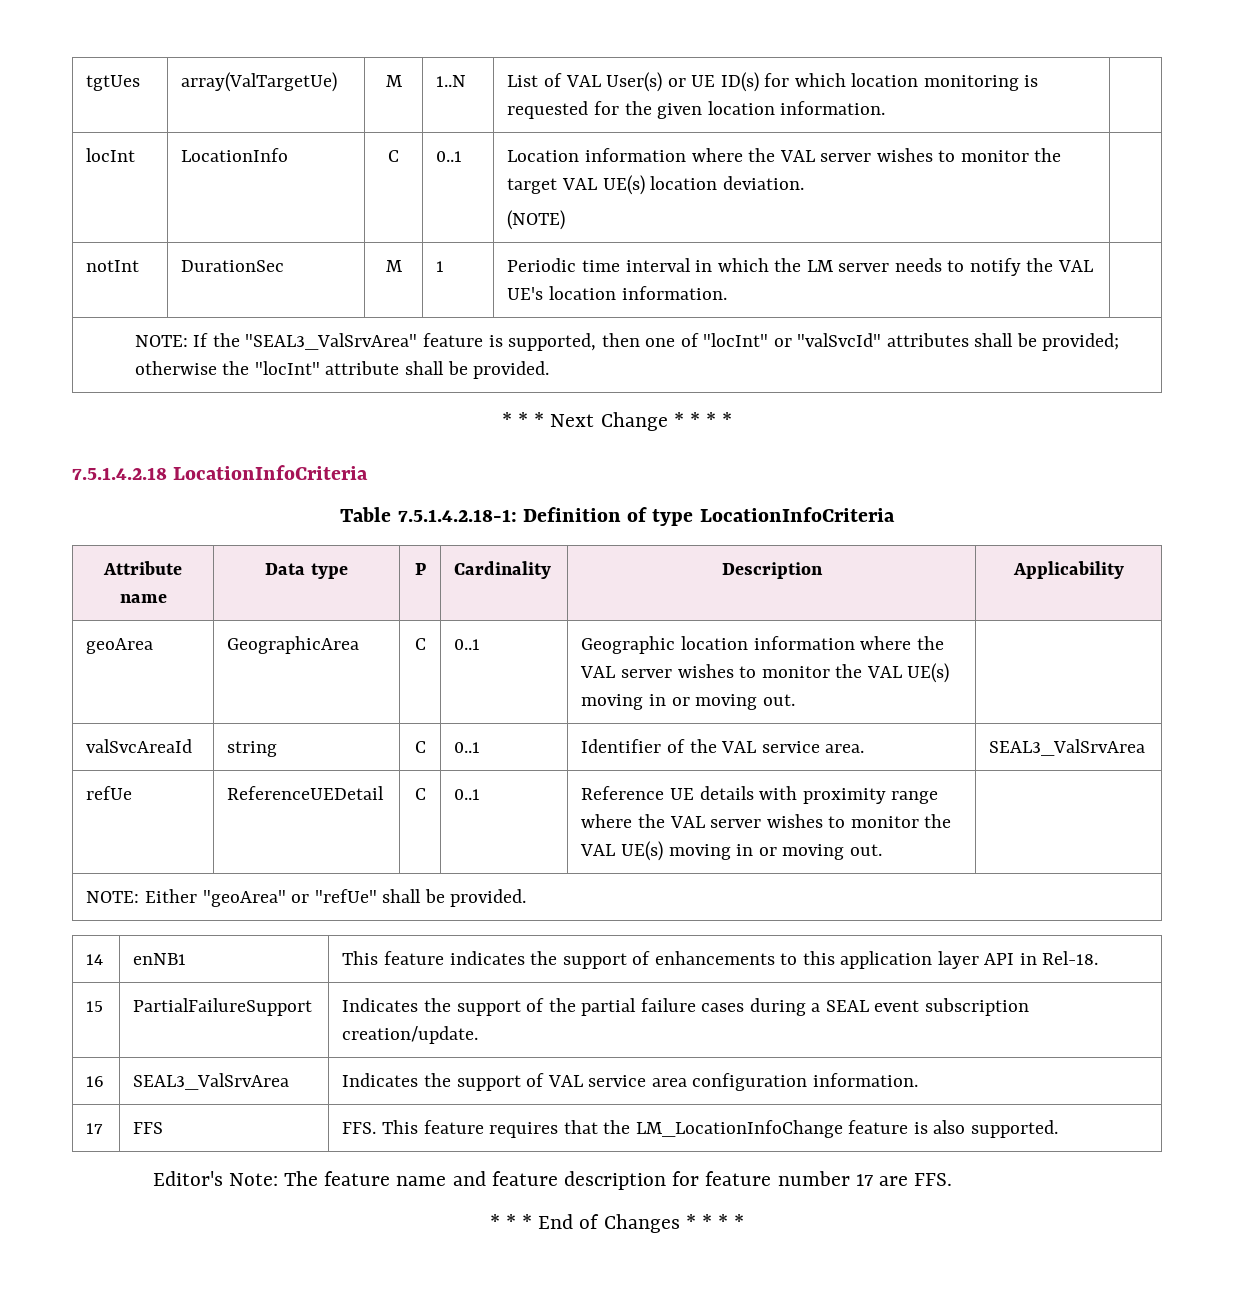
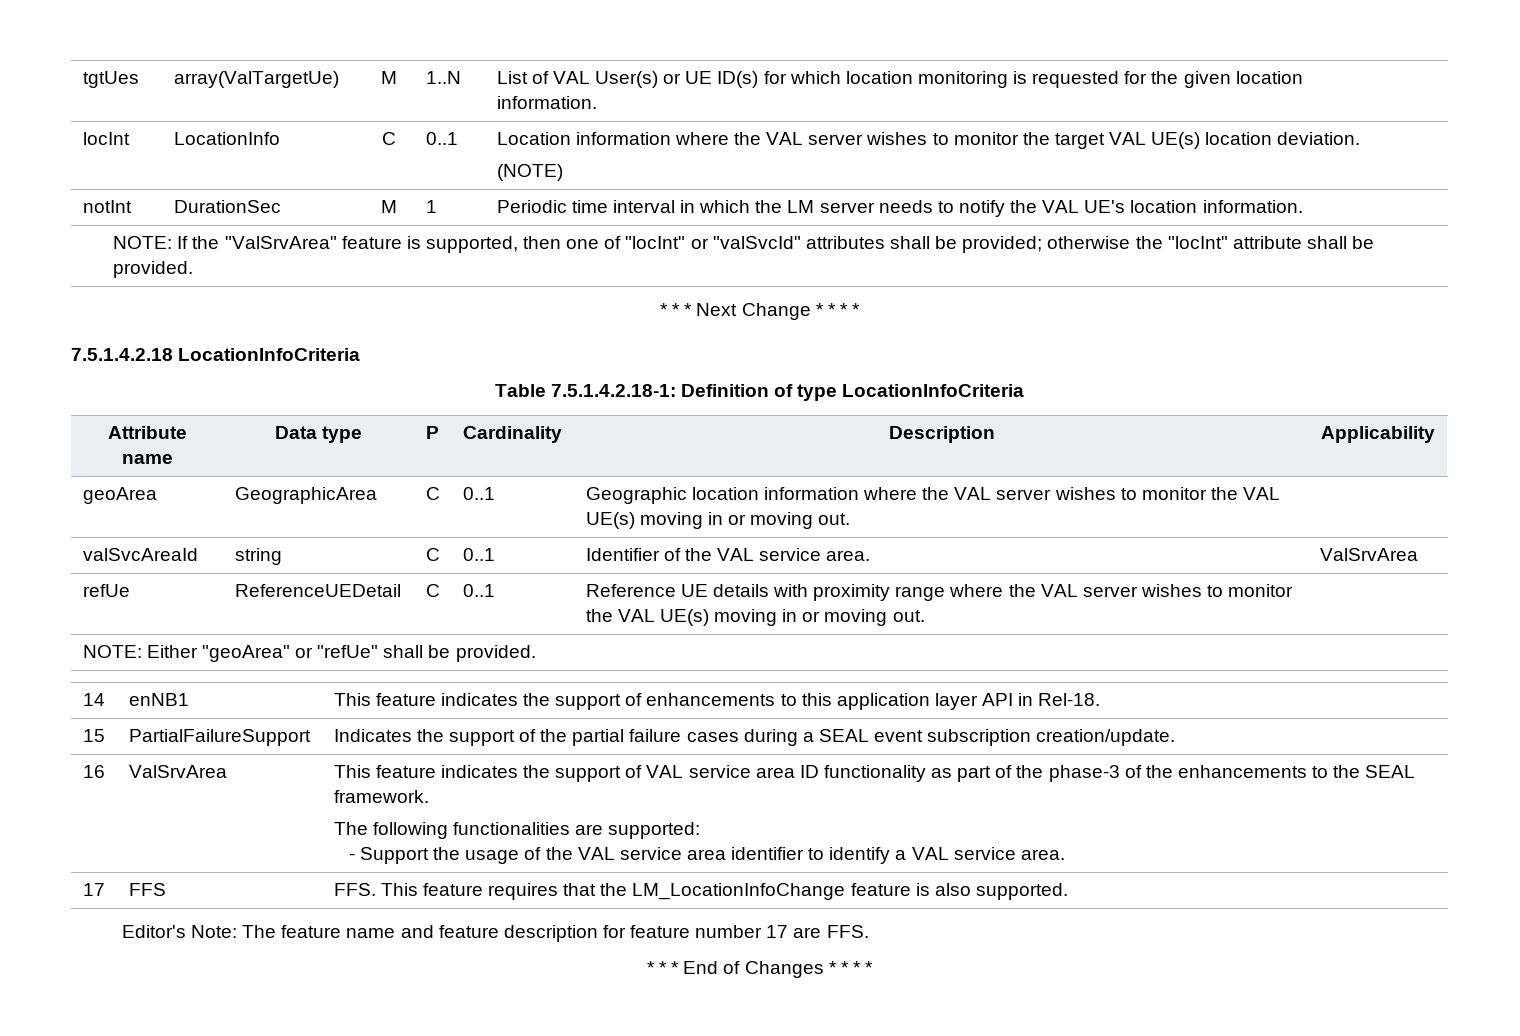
[245,333,418,350] "SEAL3_ValSrvArea" -> [224,236,337,249] "ValSrvArea"
[989,739,1146,756] SEAL3_ValSrvArea -> [1319,548,1418,561] ValSrvArea
[133,1073,290,1090] [342,1073,419,1087] SEAL3_ValSrvArea | Indicates -> [128,765,227,778] [333,765,518,778] ValSrvArea | This feature indicates
[692,1073,918,1091] configuration information. -> [799,765,1416,782] [333,790,429,803] [333,822,701,839] [348,847,1065,864] ID functionality as part of the phase-3 of the enhancements to the SEAL framework. // The following functionalities are supported: // - Support the usage of the VAL service area identifier to identify a VAL service area.

